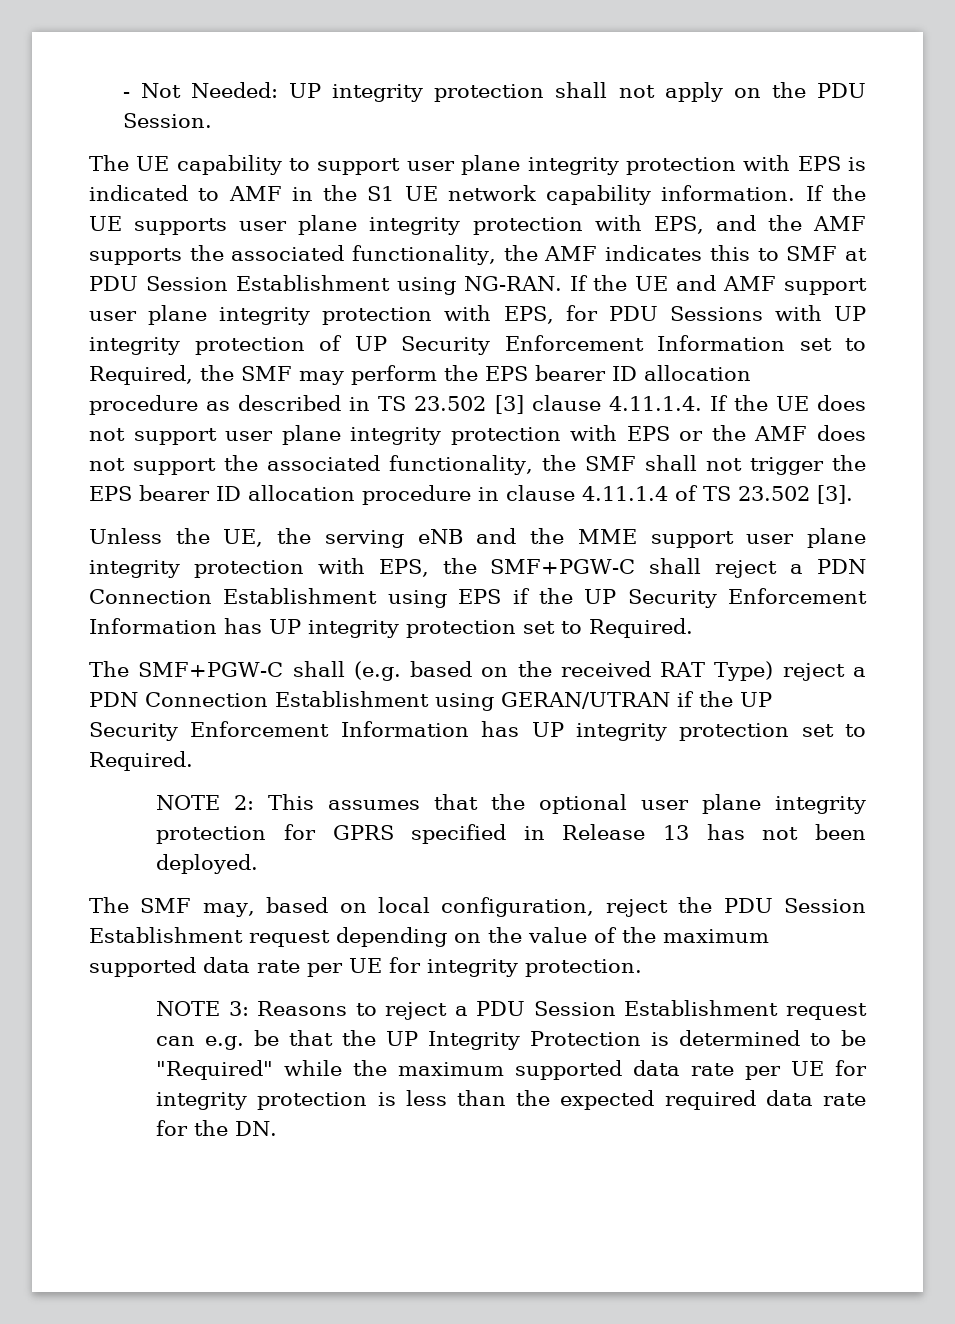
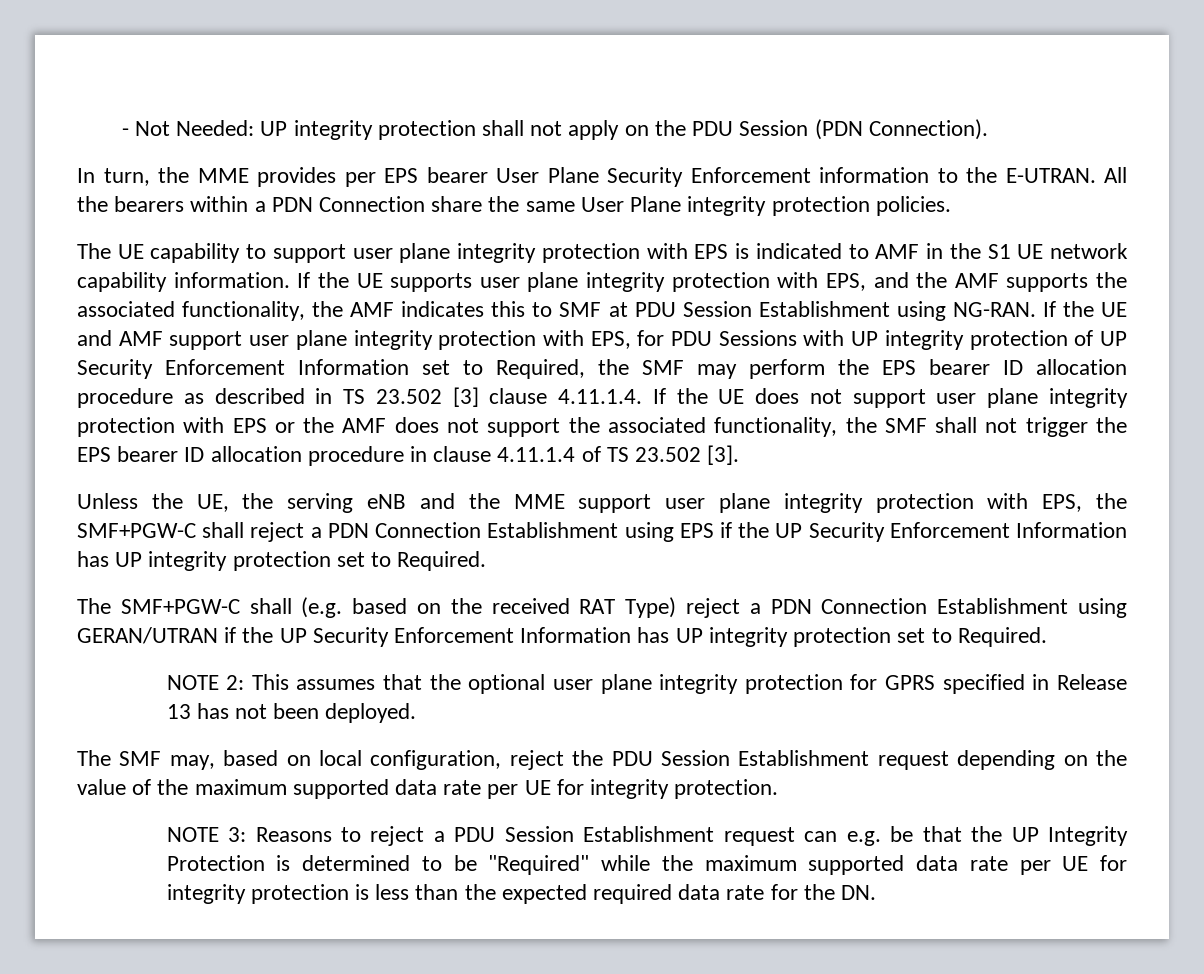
[122,113,212,128] Session. -> [739,119,988,140] [77,167,1127,187] [77,196,951,216] Session (PDN Connection). // In turn, the MME provides per EPS bearer User Plane Security Enforcement information to the E-UTRAN. All the bearers within a PDN Connection share the same User Plane integrity protection policies.

